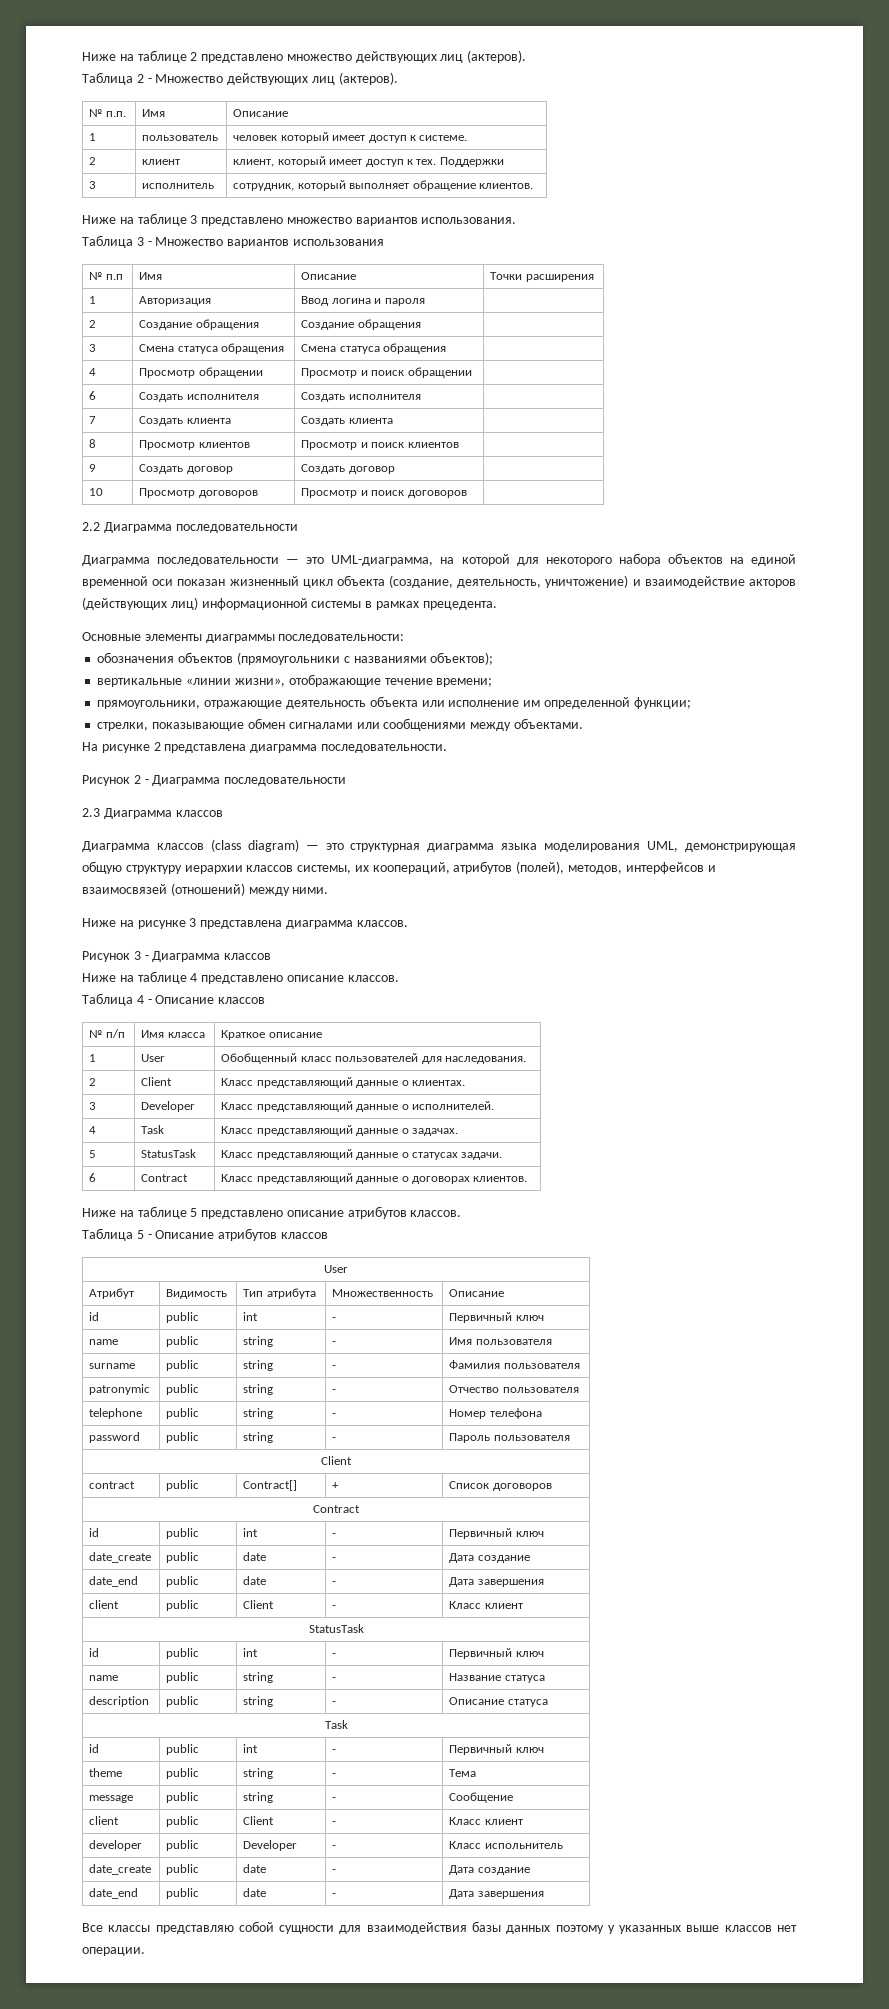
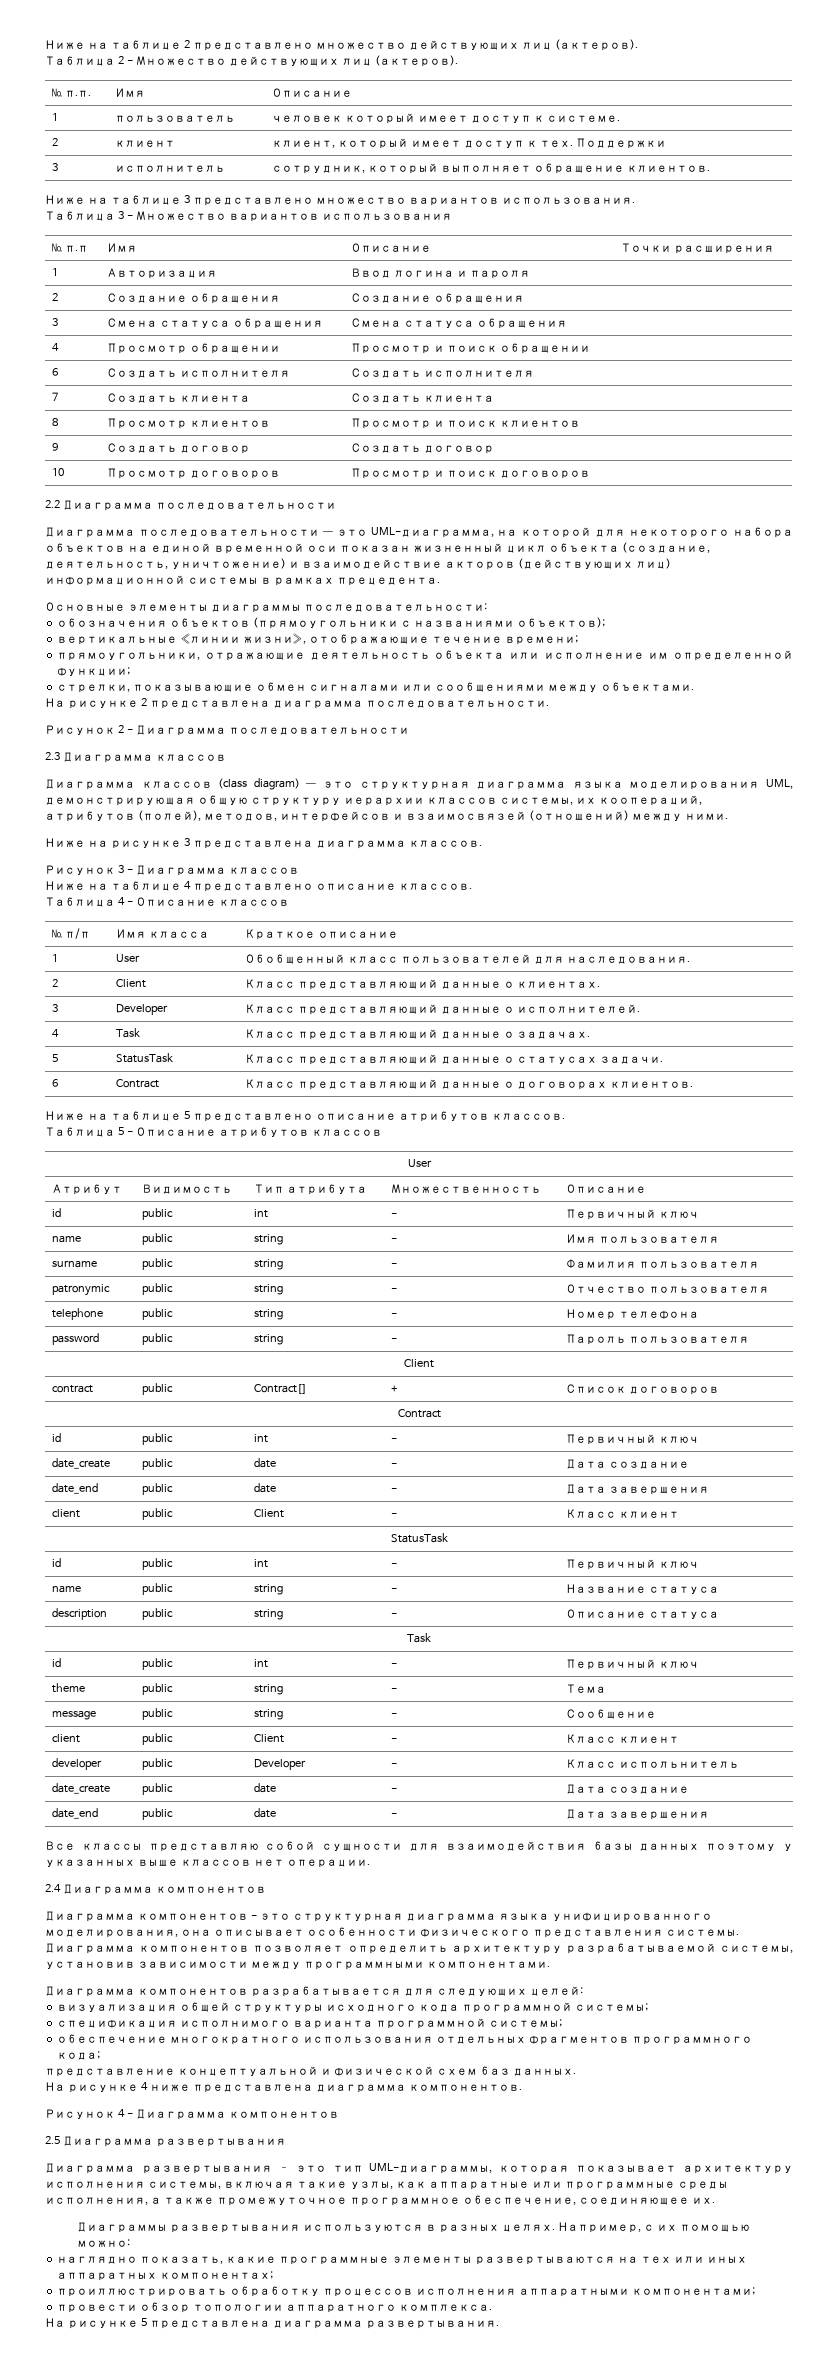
(145, 1951) none -> [45,1884,266,1895] [45,1911,712,1922] [45,1927,739,1938] [45,1943,793,1954] [45,1961,550,1970] [45,1986,583,1997] [57,2002,648,2013] [57,2018,562,2029] [57,2034,752,2045] [57,2051,101,2060] [45,2066,576,2077] [45,2082,522,2093] [45,2109,339,2120] [45,2136,286,2147] [45,2163,793,2174] [45,2181,728,2190] [45,2195,715,2206] [77,2222,751,2233] [77,2239,131,2247] [57,2256,747,2265] [57,2271,274,2281] [57,2286,755,2297] [57,2302,492,2313] [45,2318,499,2329] // 2.4 Диаграмма компонентов // Диаграмма компонентов - это структурная диаграмма языка унифицированного моделирования, она описывает особенности физического представления системы. Диаграмма компонентов позволяет определить архитектуру разрабатываемой системы, установив зависимости между программными компонентами. // Диаграмма компонентов разрабатывается для следующих целей: // визуализация общей структуры исходного кода программной системы; // спецификация исполнимого варианта программной системы; // обеспечение многократного использования отдельных фрагментов программного кода; // представление концептуальной и физической схем баз данных. // На рисунке 4 ниже представлена диаграмма компонентов. // Рисунок 4 - Диаграмма компонентов // 2.5 Диаграмма развертывания // Диаграмма развертывания – это тип UML-диаграммы, которая показывает архитектуру исполнения системы, включая такие узлы, как аппаратные или программные среды исполнения, а также промежуточное программное обеспечение, соединяющее их. // Диаграммы развертывания используются в разных целях. Например, с их помощью можно: // наглядно показать, какие программные элементы развертываются на тех или иных аппаратных компонентах; // проиллюстрировать обработку процессов исполнения аппаратными компонентами; // провести обзор топологии аппаратного комплекса. // На рисунке 5 представлена диаграмма развертывания.

